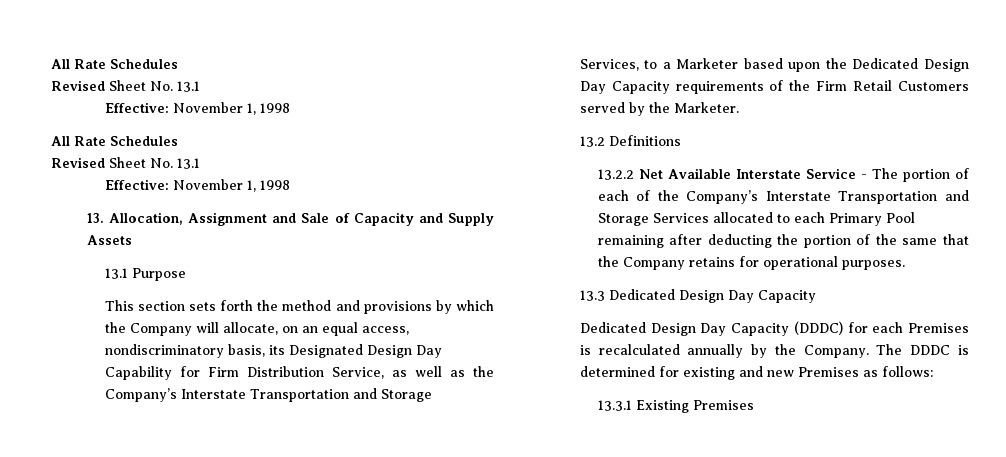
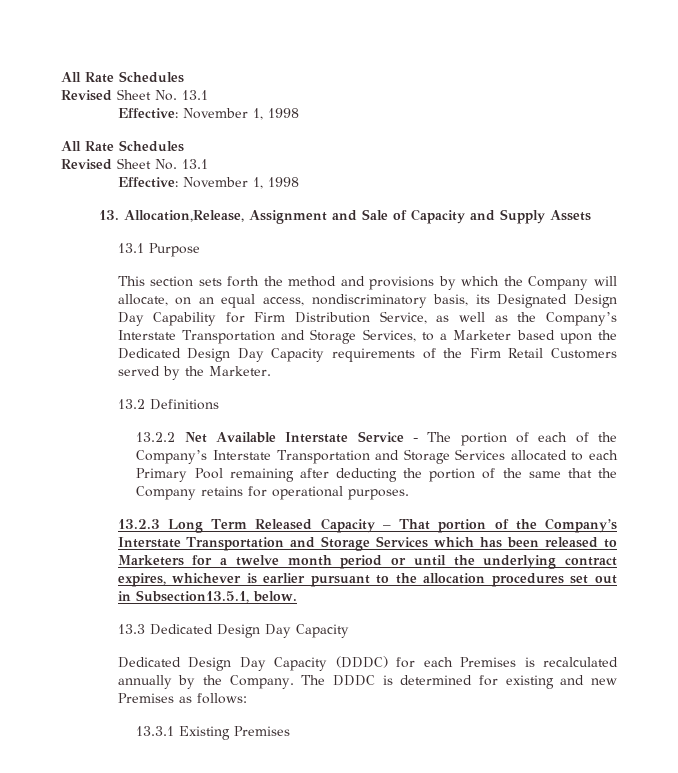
[108,212,183,225] Allocation, -> [123,210,244,222] Allocation,Release,
(905, 265) none -> [117,518,617,533] [117,536,617,551] [117,555,618,569] [117,573,617,587] [117,590,297,603] // 13.2.3 Long Term Released Capacity – That portion of the Company’s Interstate Transportation and Storage Services which has been released to Marketers for a twelve month period or until the underlying contract expires, whichever is earlier pursuant to the allocation procedures set out in Subsection13.5.1, below.

